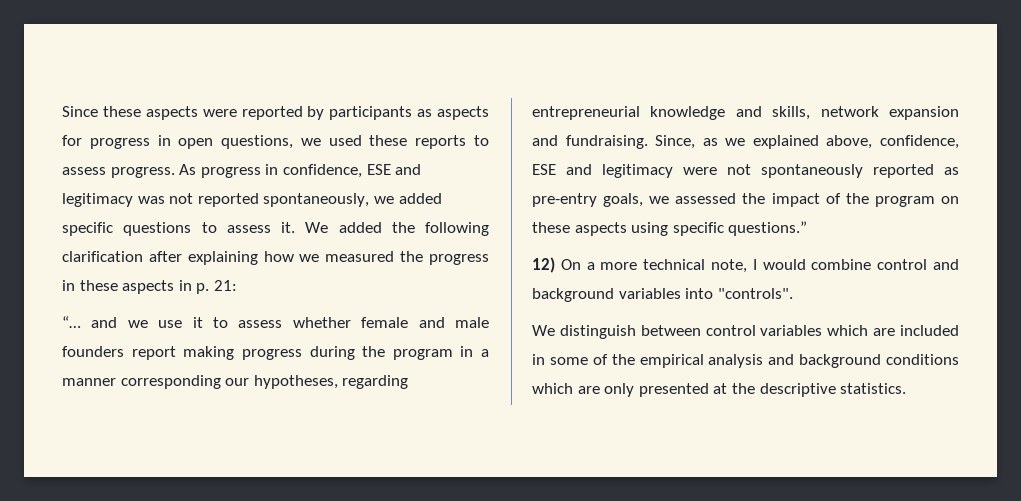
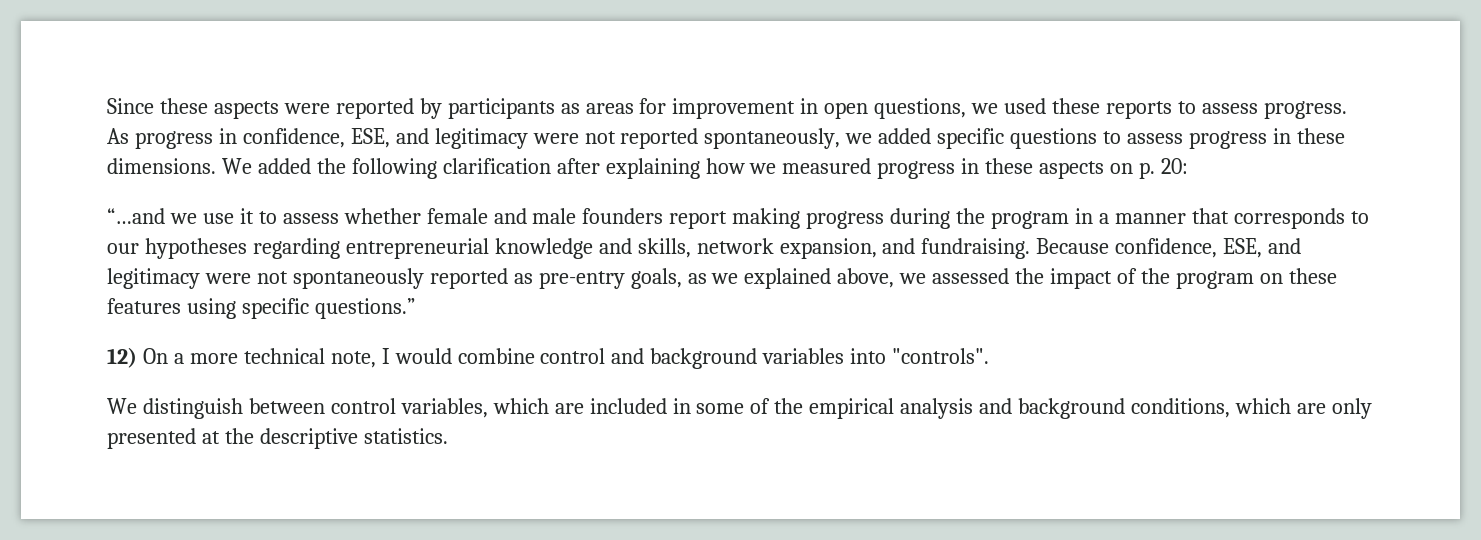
[437,106,489,120] [62,135,150,149] aspects for progress -> [585,98,796,119] areas for improvement
[366,164,422,175] [62,193,165,207] ESE and legitimacy was -> [350,128,579,149] ESE, and legitimacy were
[281,222,295,233] it. -> [1188,128,1345,149] [107,158,216,174] progress in these dimensions.
[400,251,424,262] the -> (872, 166) none
[178,280,237,294] [62,316,118,328] in p. 21: // “… and -> [1110,158,1188,179] [107,208,165,224] on p. 20: // “…and
[120,375,338,389] corresponding our hypotheses, -> [1191,208,1369,229] [107,238,247,259] that corresponds to our hypotheses
[889,106,959,120] expansion -> [779,238,877,259] expansion,
[655,135,959,149] [532,164,556,175] Since, as we explained above, confidence, ESE -> [1036,238,1263,258] Because confidence, ESE,
(644, 200) none -> [687,268,895,289] as we explained above,
[574,222,627,236] aspects -> [107,298,181,314] features
[760,325,823,336] variables -> [400,398,488,418] variables,
[886,354,959,365] conditions -> [1131,398,1231,418] conditions,

